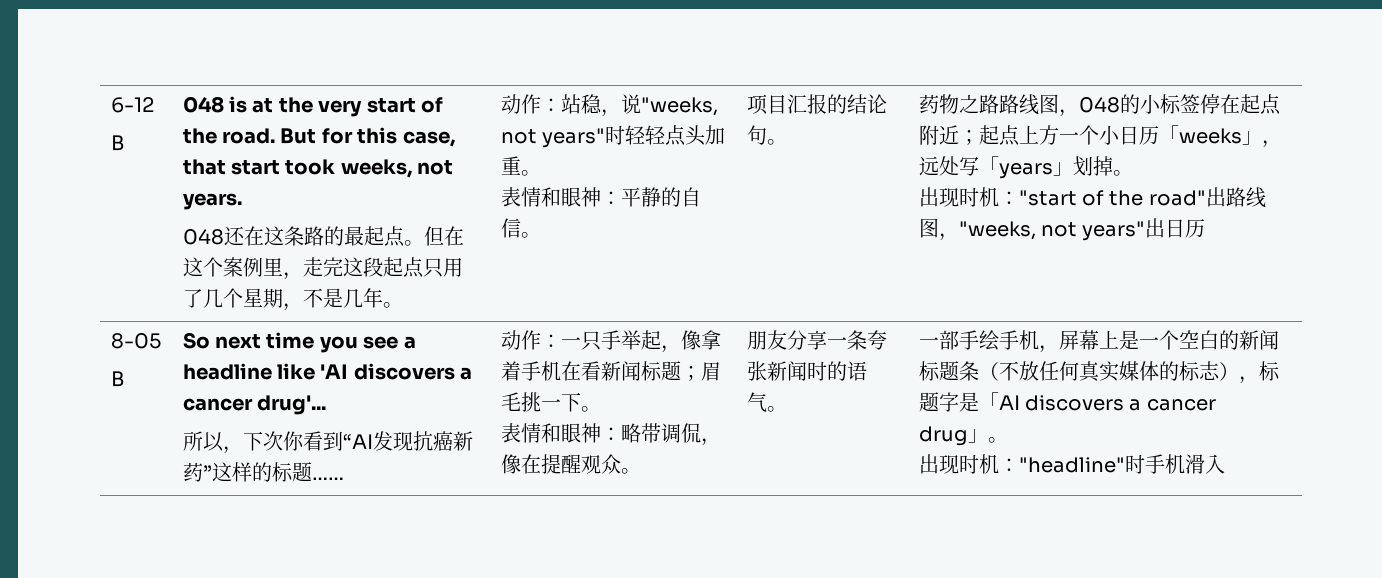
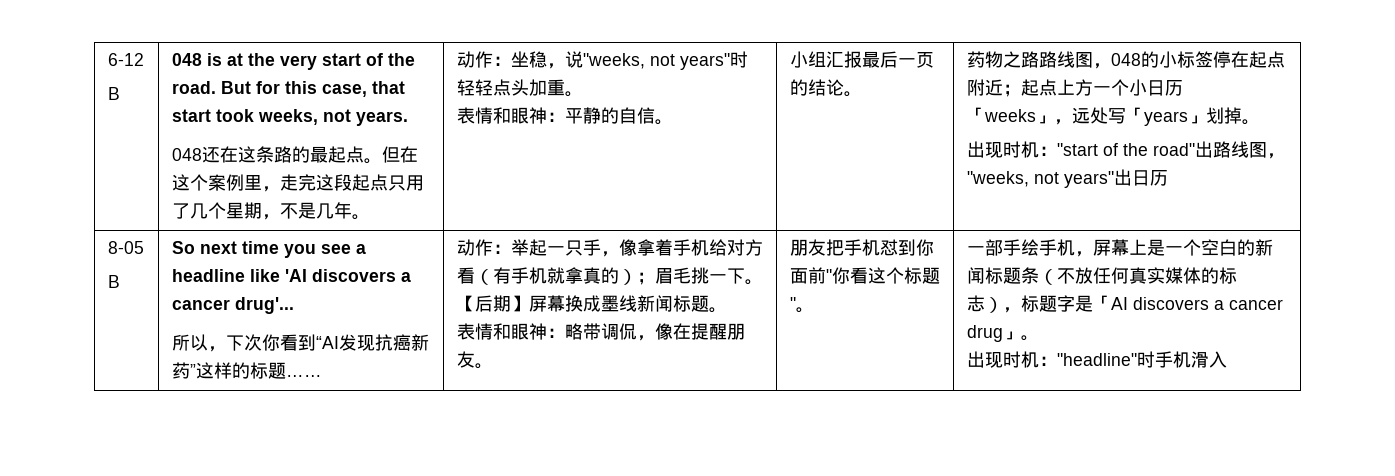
[560,94,581,114] 站 -> [510,51,529,67] 坐
[746,94,887,115] [746,125,767,145] 项目汇报的结论句 -> [789,51,934,68] [789,79,844,96] 小组汇报最后一页的结论
[560,330,661,351] 一只手举起 -> [510,239,601,256] 举起一只手
[560,361,721,381] [500,392,581,412] 在看新闻标题；眉毛挑一下 -> [708,239,763,256] [456,267,763,285] [456,295,709,312] 给对方看（有手机就拿真的）；眉毛挑一下。【后期】屏幕换成墨线新闻标题
[580,454,621,474] 观众 -> [726,323,745,340] [456,351,475,368] 朋友
[786,330,887,350] [746,361,867,381] [746,392,767,412] 分享一条夸张新闻时的语气 -> [825,239,934,256] [789,267,940,284] [789,297,796,310] 把手机怼到你面前"你看这个标题"

